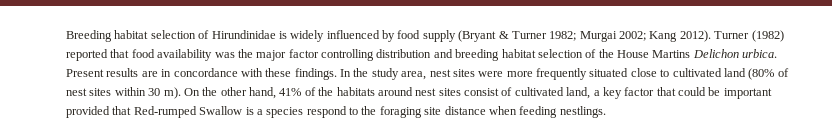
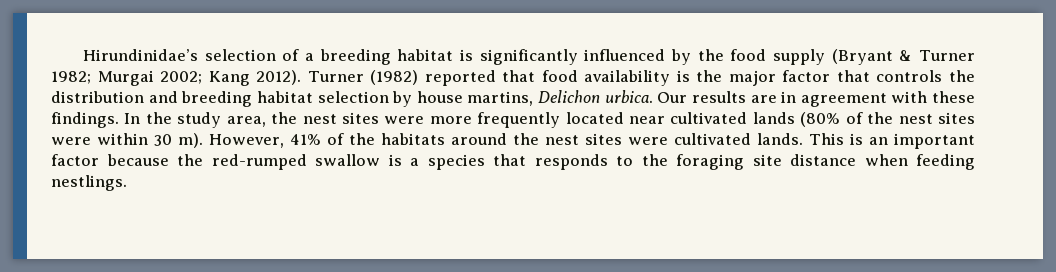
[66,30,325,42] Breeding habitat selection of Hirundinidae is widely -> [83,49,578,65] Hirundinidae’s selection of a breeding habitat is significantly
(395, 36) none -> [697,49,724,61] the
[214,52,235,58] was -> [676,70,690,82] is
[321,49,374,61] controlling -> [836,70,975,82] that controls the
[585,49,691,58] of the House Martins -> [392,91,534,107] by house martins,
[66,69,104,77] Present -> [657,92,688,103] Our
[173,68,238,77] concordance -> [800,93,887,107] agreement
(427, 75) none -> [271,112,298,124] the
[589,68,746,77] situated close to cultivated land -> [565,112,795,124] located near cultivated lands
[66,88,112,96] nest sites -> [867,112,976,124] [51,137,91,145] the nest sites were
[183,87,276,99] On the other hand, -> [209,134,284,148] However,
[415,87,772,99] [66,106,243,118] nest sites consist of cultivated land, a key factor that could be important provided that Red-rumped Swallow -> [513,133,975,149] [51,154,380,170] the nest sites were cultivated lands. This is an important factor because the red-rumped swallow
[306,106,347,118] respond -> [493,154,608,170] that responds

